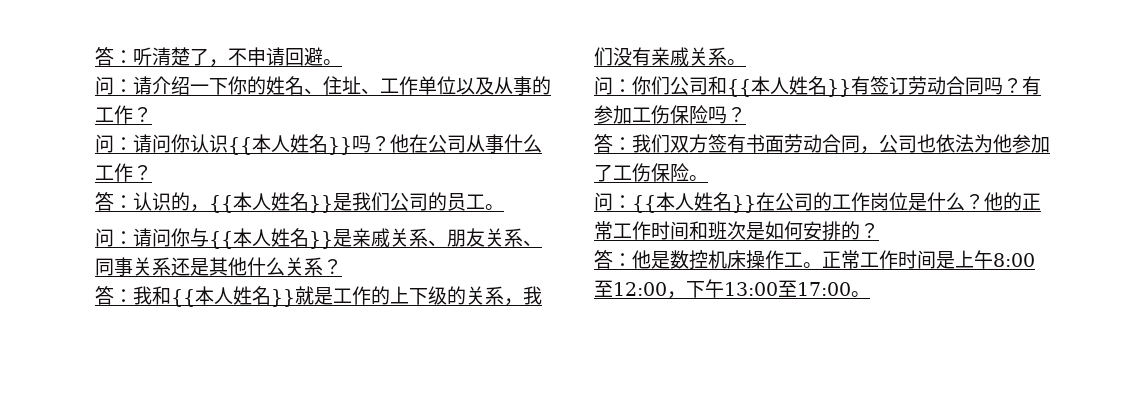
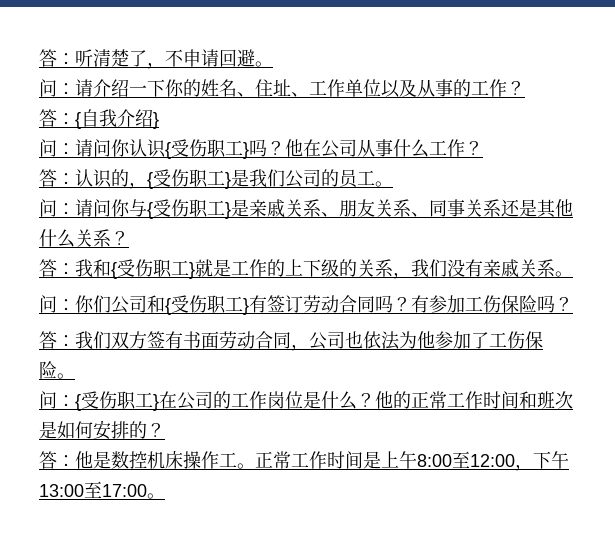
(152, 114) none -> [39,109,159,129] // 答：{自我介绍}
[228,134,352,155] {{本人姓名}} -> [165,139,249,159] {受伤职工}
[209,192,333,213] {{本人姓名}} -> [147,169,231,189] {受伤职工}
[209,228,333,249] {{本人姓名}} -> [147,199,231,219] {受伤职工}
[171,286,295,307] {{本人姓名}} -> [111,259,195,279] {受伤职工}
[727,76,851,97] {{本人姓名}} -> [165,295,249,315] {受伤职工}
[632,192,756,213] {{本人姓名}} -> [75,391,159,411] {受伤职工}

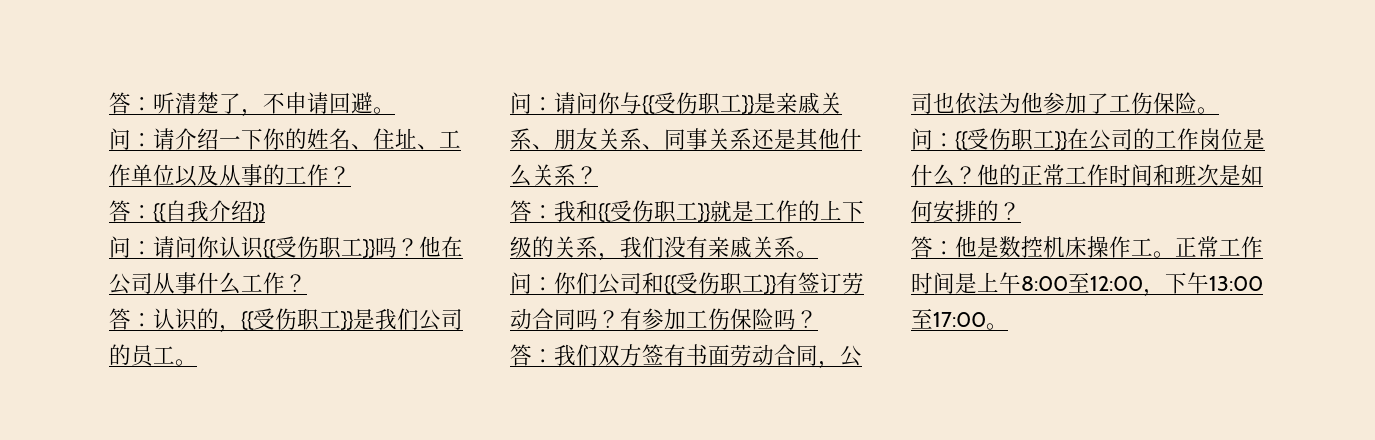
[75,112,81,129] { -> [153,203,166,222] {{
[153,112,159,129] } -> [253,203,266,222] }}
[165,139,249,159] {受伤职工} -> [263,236,376,259] {{受伤职工}}
[147,169,231,189] {受伤职工} -> [241,308,354,331] {{受伤职工}}
[147,199,231,219] {受伤职工} -> [642,92,755,115] {{受伤职工}}
[111,259,195,279] {受伤职工} -> [598,200,711,223] {{受伤职工}}
[165,295,249,315] {受伤职工} -> [664,272,777,295] {{受伤职工}}
[75,391,159,411] {受伤职工} -> [955,128,1068,151] {{受伤职工}}

